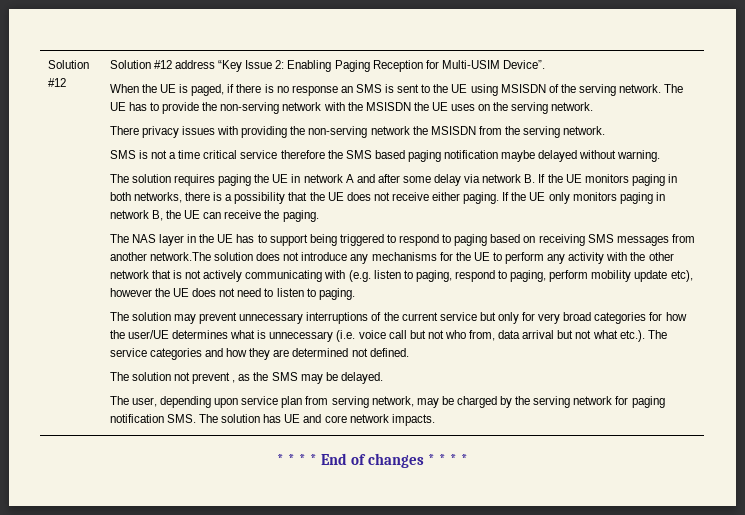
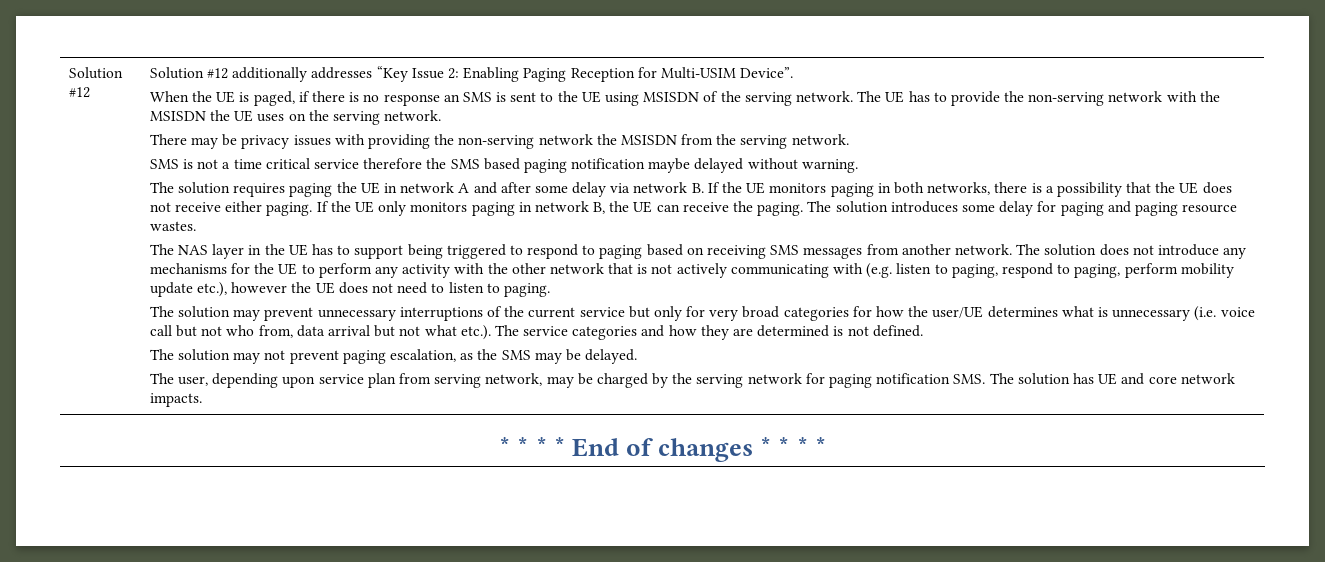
[175,60,216,69] address -> [232,67,373,82] additionally addresses
(139, 130) none -> [191,134,238,149] may be
(319, 216) none -> [807,201,1238,216] [149,221,196,231] The solution introduces some delay for paging and paging resource wastes.
[149,252,211,261] network.The -> [954,244,1041,255] network. The
[670,270,693,282] etc), -> [197,282,228,297] etc.),
(349, 352) none -> [833,326,844,336] is
(171, 376) none -> [233,352,261,364] may
[232,380,236,383] , -> [342,349,456,364] paging escalation,

